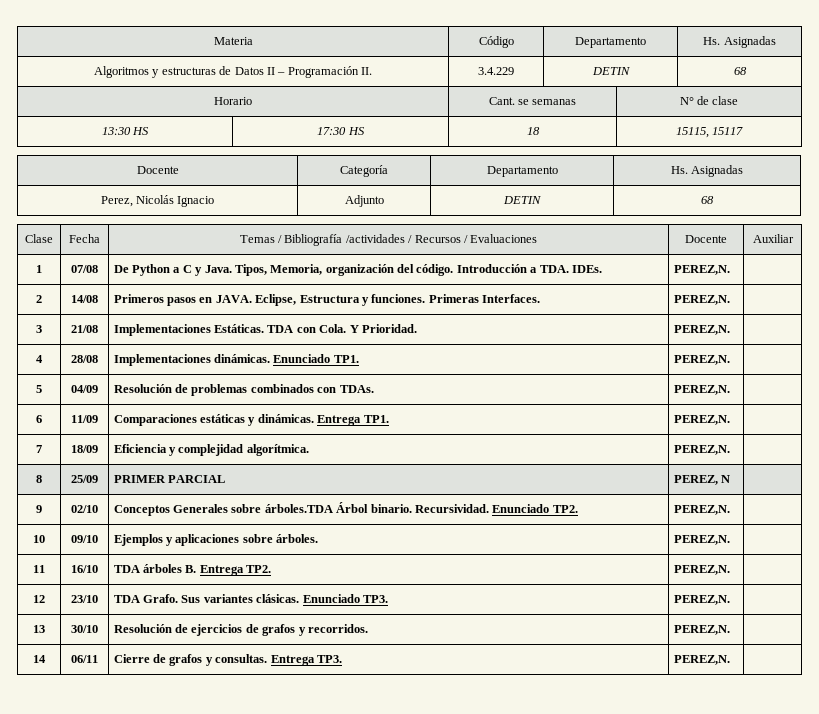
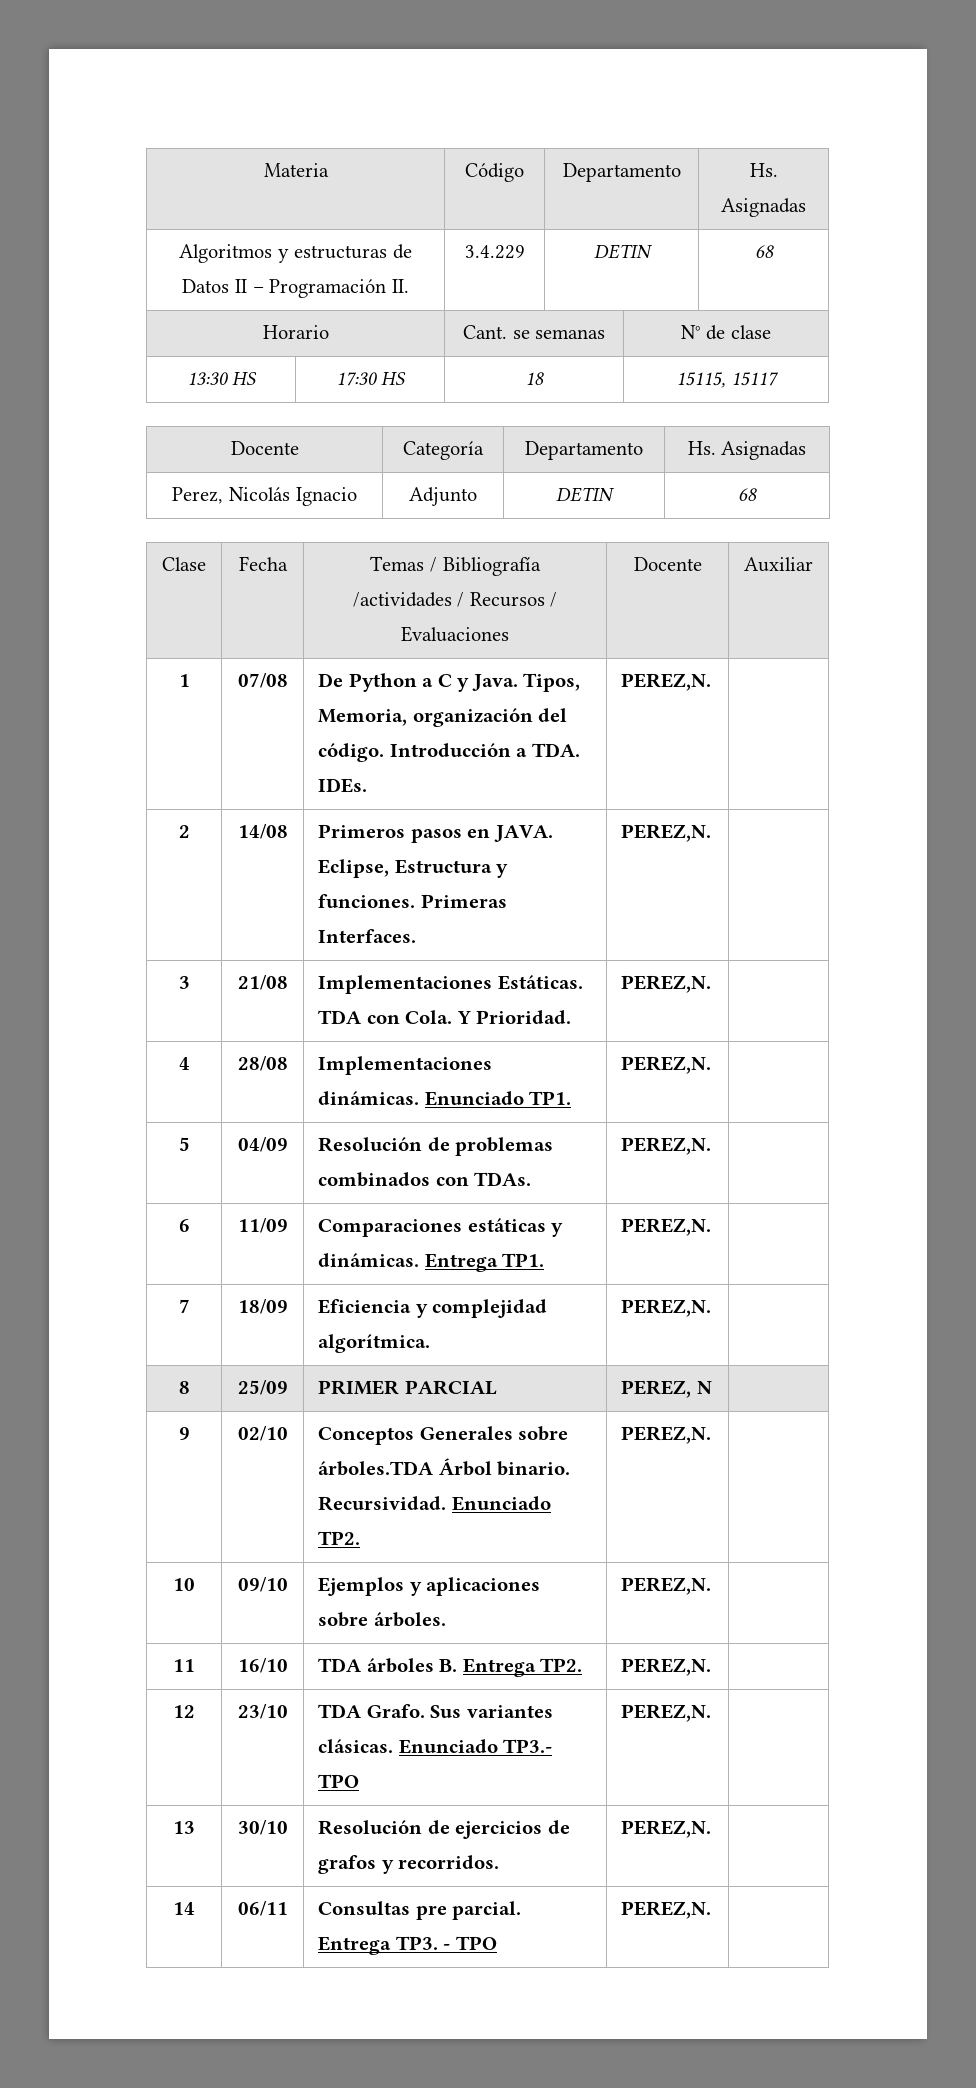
[362,595,388,603] TP3. -> [503,1739,553,1753] [318,1774,360,1788] TP3.- TPO
[113,654,268,666] Cierre de grafos y consultas. -> [318,1901,522,1920] Consultas pre parcial.
(342, 659) none -> [443,1936,497,1950] - TPO

